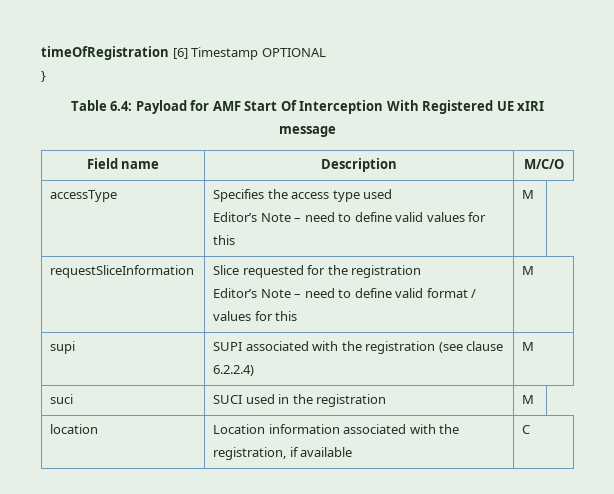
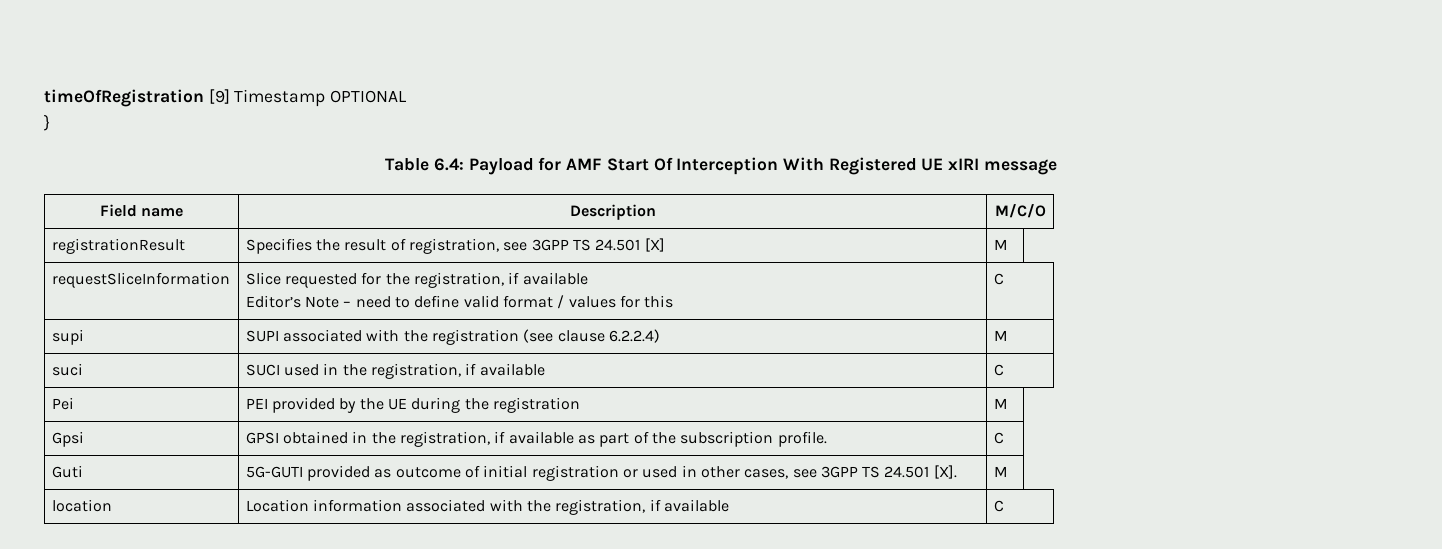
[172,48,188,59] [6] -> [208,89,230,104] [9]
[50,190,118,202] accessType -> [51,238,185,254] registrationResult
[291,189,393,202] [213,212,487,222] [213,235,236,245] access type used // Editor’s Note – need to define valid values for this -> [344,238,665,254] result of registration, see 3GPP TS 24.501 [X]
[351,265,422,278] registration -> [413,272,588,288] registration, if available
[522,266,535,275] M -> [993,273,1004,285] C
[316,394,387,407] registration -> [370,363,545,379] [993,364,1004,376] [51,397,74,410] [245,397,580,413] [993,398,1008,409] [51,431,84,447] [245,431,827,447] [993,432,1004,444] [51,465,83,478] [245,465,957,481] registration, if available | C // Pei | PEI provided by the UE during the registration | M // Gpsi | GPSI obtained in the registration, if available as part of the subscription profile. | C // Guti | 5G-GUTI provided as outcome of initial registration or used in other cases, see 3GPP TS 24.501 [X].

